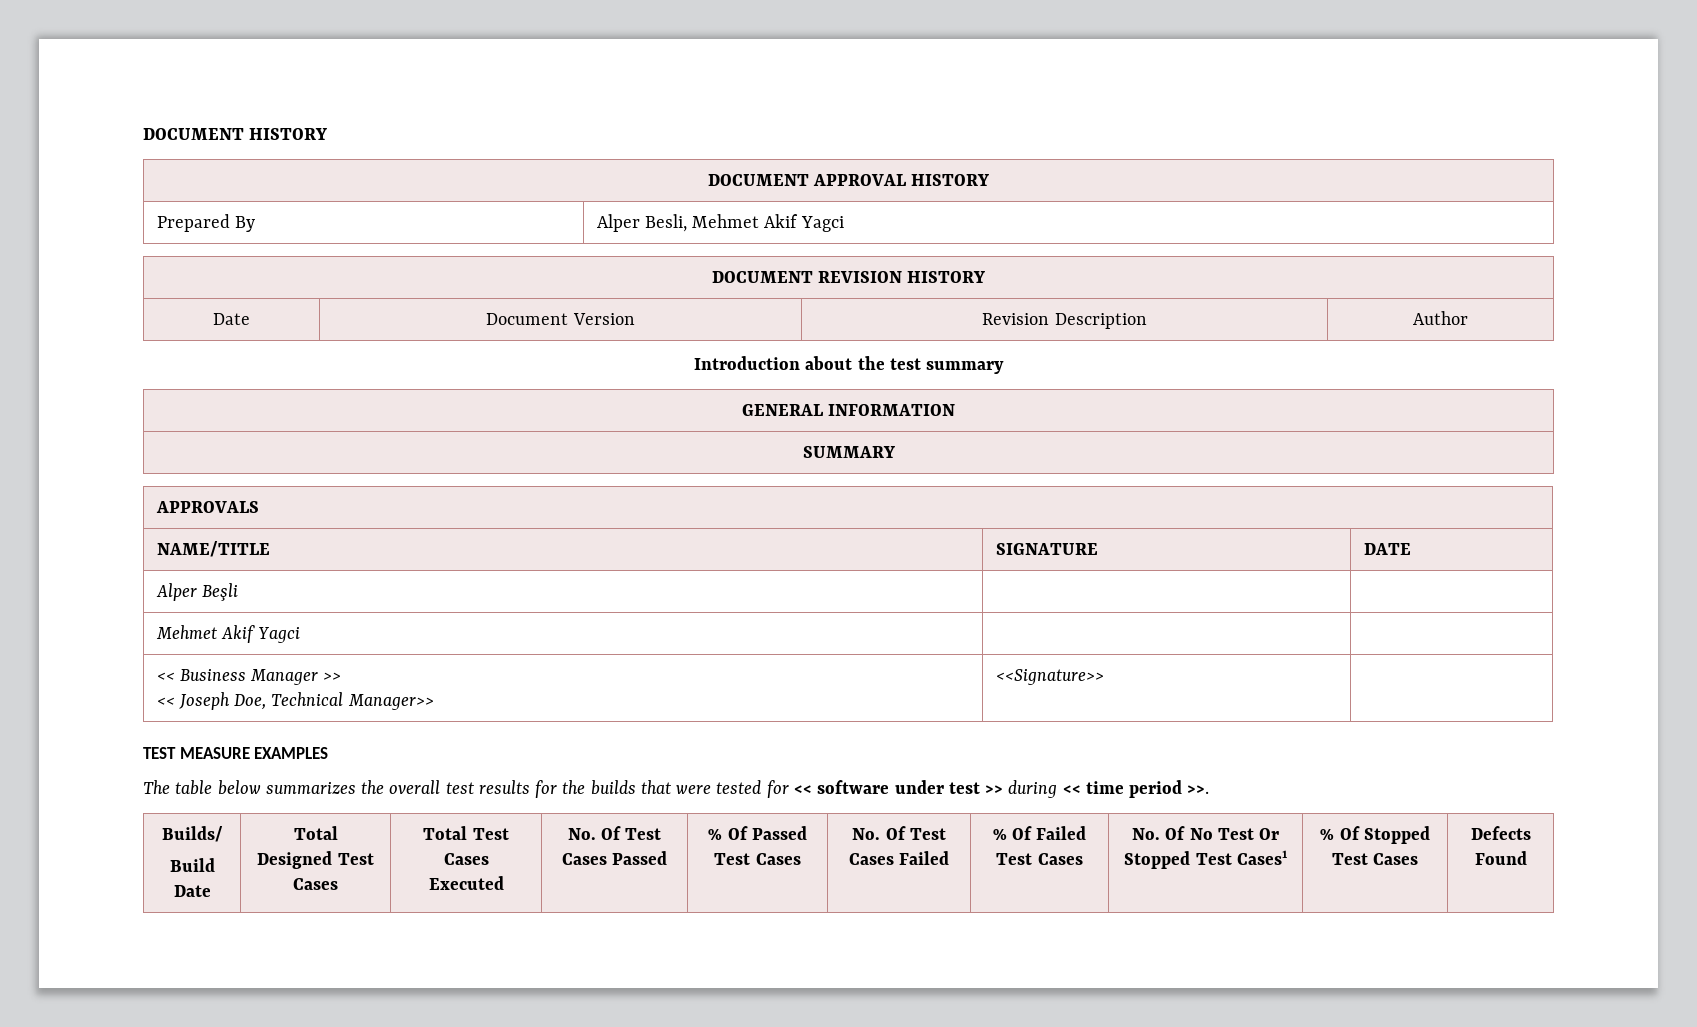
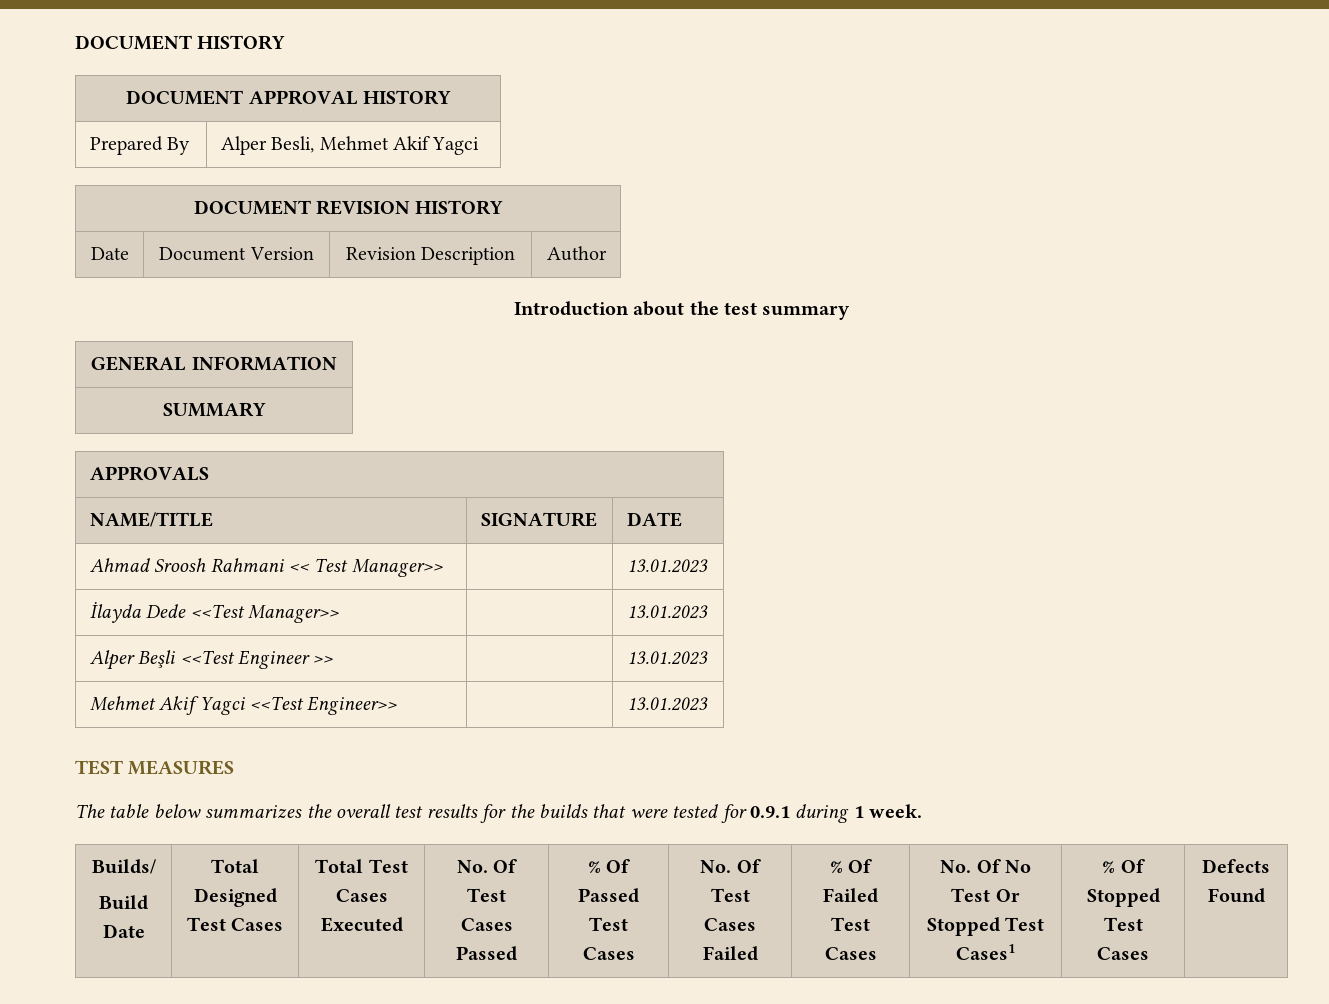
[155,583,238,601] [155,625,301,643] [156,669,342,685] [156,692,434,710] [995,669,1104,685] Alper Beşli | | // Mehmet Akif Yagci | | // << Business Manager >> // << Joseph Doe, Technical Manager>> | <<Signature>> | -> [89,558,443,577] [626,559,708,573] [89,602,339,623] [626,605,708,619] [89,650,334,670] [626,651,708,665] [89,696,398,715] [626,697,708,711] Ahmad Sroosh Rahmani << Test Manager>> | | 13.01.2023 // İlayda Dede <<Test Manager>> | | 13.01.2023 // Alper Beşli <<Test Engineer >> | | 13.01.2023 // Mehmet Akif Yagci <<Test Engineer>> | | 13.01.2023
[179,747,329,759] MEASURE EXAMPLES -> [128,760,235,775] MEASURES
[793,780,1210,798] << software under test >> during << time period >>. -> [749,804,923,823] 0.9.1 during 1 week.

